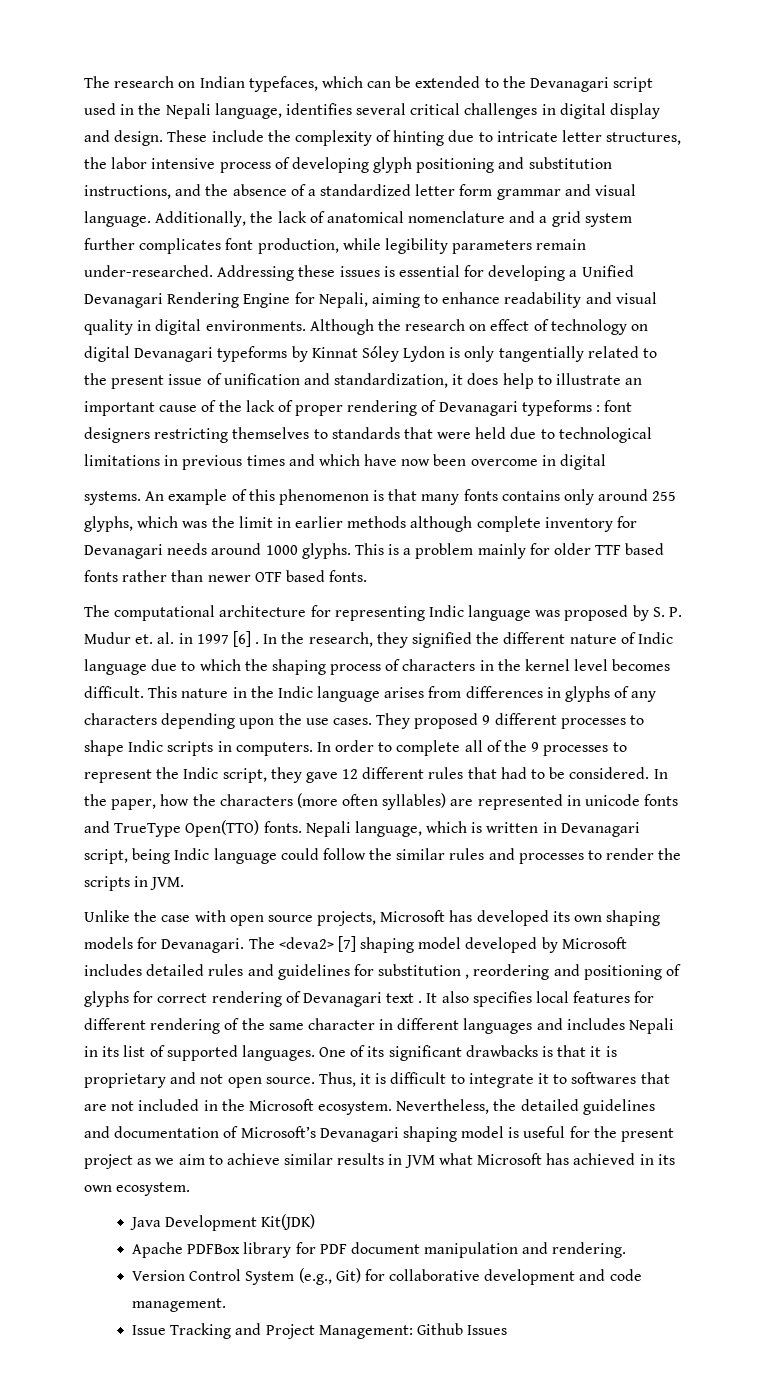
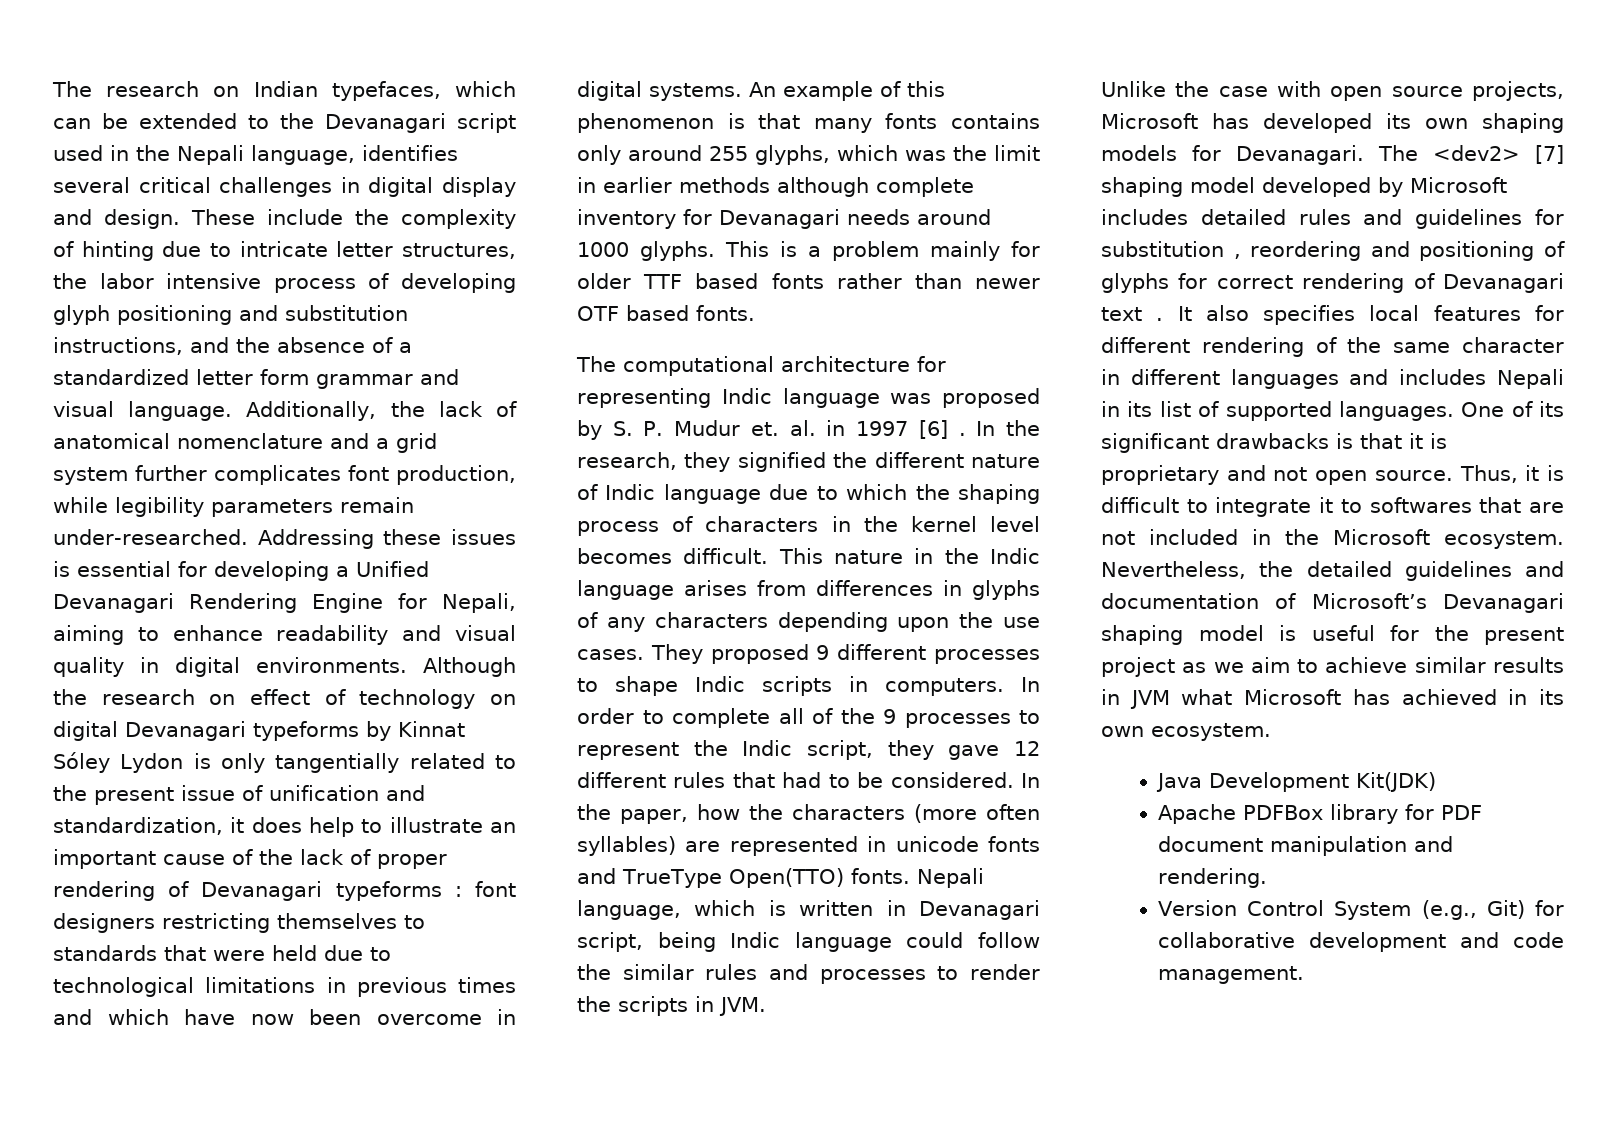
(607, 462) // -> (642, 91) none
[278,937,334,949] <deva2> -> [1433,145,1520,161] <dev2>
[132,1323,508,1339] // Issue Tracking and Project Management: Github Issues -> (1305, 975) none

